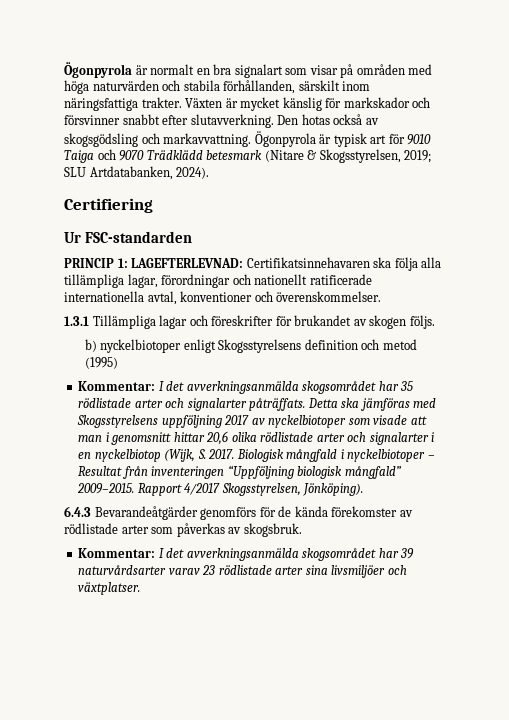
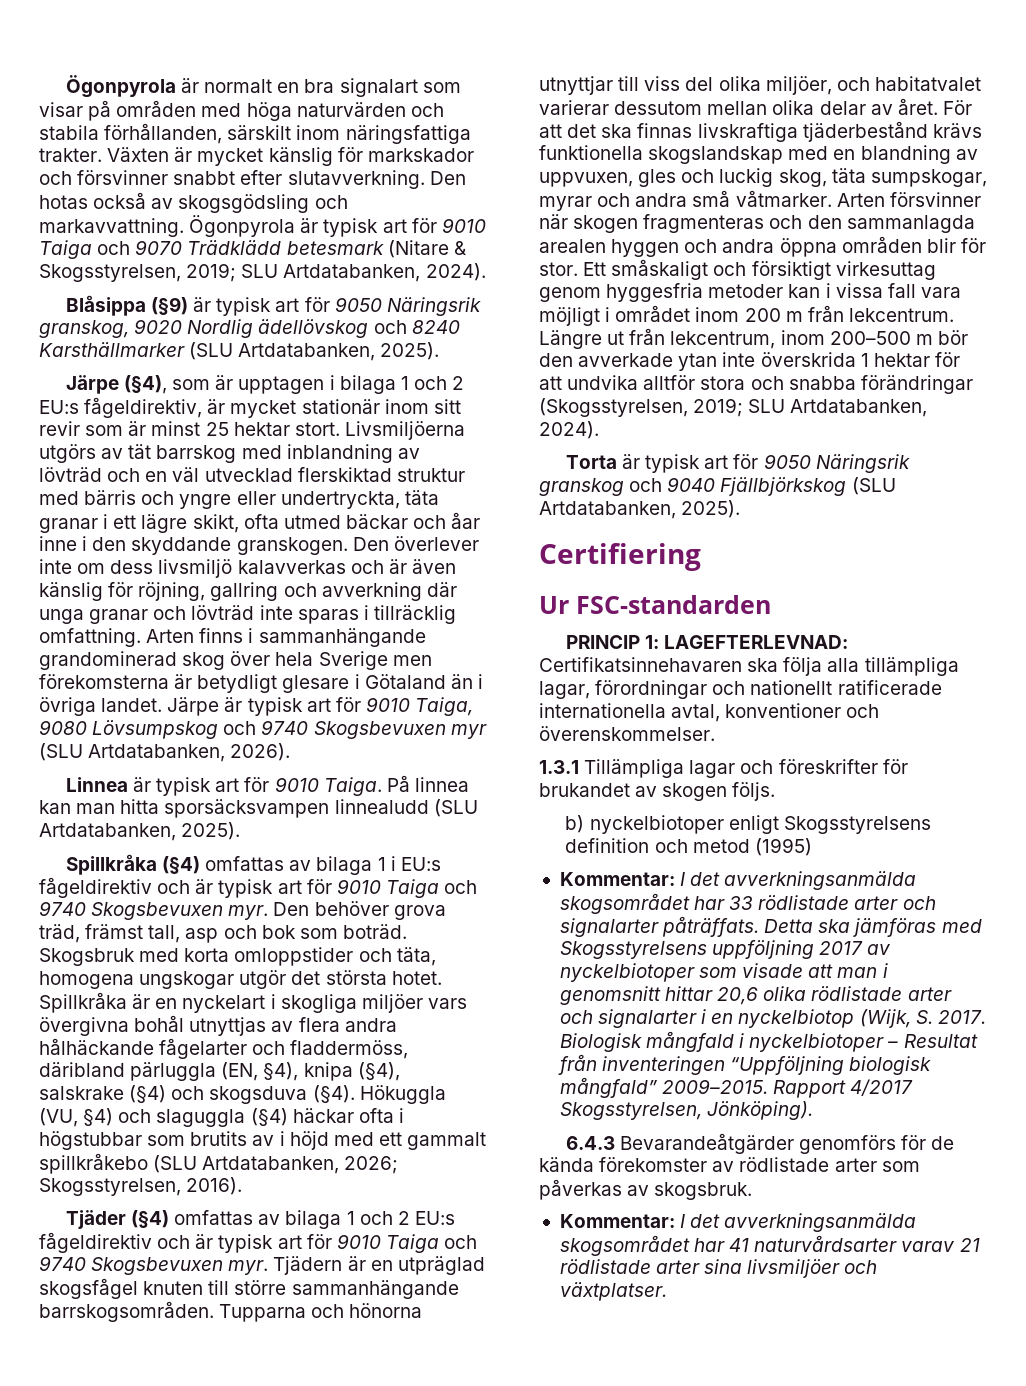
(210, 173) none -> [65,295,481,316] [39,319,460,338] [39,342,440,361] [65,375,465,394] [39,397,461,418] [39,421,465,440] [39,444,420,463] [39,467,465,482] [39,490,439,509] [39,512,481,533] [39,536,479,555] [39,559,456,578] [39,582,457,601] [39,605,456,624] [39,628,426,647] [39,651,432,670] [39,674,483,693] [39,697,474,716] [39,720,487,739] [39,743,291,762] [65,775,469,796] [39,799,478,818] [39,822,241,841] [65,854,441,875] [39,877,478,898] [39,901,446,920] [39,924,407,943] [39,947,436,966] [39,970,442,989] [39,992,467,1013] [39,1015,397,1036] [39,1038,409,1059] [39,1062,400,1081] [39,1085,446,1104] [39,1108,404,1127] [39,1131,487,1150] [39,1153,399,1174] [39,1177,243,1196] [65,1210,455,1229] [39,1232,478,1253] [39,1256,485,1275] [39,1278,459,1299] [39,1301,423,1322] [539,76,981,95] [539,98,972,115] [539,121,982,142] [539,145,978,164] [539,168,987,187] [539,190,981,211] [539,214,975,233] [539,236,986,257] [539,259,936,280] [539,283,961,302] [539,305,954,326] [539,328,968,349] [539,352,960,371] [539,375,973,394] [539,398,928,417] [539,421,599,439] [565,454,910,473] [539,477,896,496] [539,500,741,519] // Blåsippa (§9) är typisk art för 9050 Näringsrik granskog, 9020 Nordlig ädellövskog och 8240 Karsthällmarker (SLU Artdatabanken, 2025). // Järpe (§4), som är upptagen i bilaga 1 och 2 EU:s fågeldirektiv, är mycket stationär inom sitt revir som är minst 25 hektar stort. Livsmiljöerna utgörs av tät barrskog med inblandning av lövträd och en väl utvecklad flerskiktad struktur med bärris och yngre eller undertryckta, täta granar i ett lägre skikt, ofta utmed bäckar och åar inne i den skyddande granskogen. Den överlever inte om dess livsmiljö kalavverkas och är även känslig för röjning, gallring och avverkning där unga granar och lövträd inte sparas i tillräcklig omfattning. Arten finns i sammanhängande grandominerad skog över hela Sverige men förekomsterna är betydligt glesare i Götaland än i övriga landet. Järpe är typisk art för 9010 Taiga, 9080 Lövsumpskog och 9740 Skogsbevuxen myr (SLU Artdatabanken, 2026). // Linnea är typisk art för 9010 Taiga. På linnea kan man hitta sporsäcksvampen linnealudd (SLU Artdatabanken, 2025). // Spillkråka (§4) omfattas av bilaga 1 i EU:s fågeldirektiv och är typisk art för 9010 Taiga och 9740 Skogsbevuxen myr. Den behöver grova träd, främst tall, asp och bok som boträd. Skogsbruk med korta omloppstider och täta, homogena ungskogar utgör det största hotet. Spillkråka är en nyckelart i skogliga miljöer vars övergivna bohål utnyttjas av flera andra hålhäckande fågelarter och fladdermöss, däribland pärluggla (EN, §4), knipa (§4), salskrake (§4) och skogsduva (§4). Hökuggla (VU, §4) och slaguggla (§4) häckar ofta i högstubbar som brutits av i höjd med ett gammalt spillkråkebo (SLU Artdatabanken, 2026; Skogsstyrelsen, 2016). // Tjäder (§4) omfattas av bilaga 1 och 2 EU:s fågeldirektiv och är typisk art för 9010 Taiga och 9740 Skogsbevuxen myr. Tjädern är en utpräglad skogsfågel knuten till större sammanhängande barrskogsområden. Tupparna och hönorna utnyttjar till viss del olika miljöer, och habitatvalet varierar dessutom mellan olika delar av året. För att det ska finnas livskraftiga tjäderbestånd krävs funktionella skogslandskap med en blandning av uppvuxen, gles och luckig skog, täta sumpskogar, myrar och andra små våtmarker. Arten försvinner när skogen fragmenteras och den sammanlagda arealen hyggen och andra öppna områden blir för stor. Ett småskaligt och försiktigt virkesuttag genom hyggesfria metoder kan i vissa fall vara möjligt i området inom 200 m från lekcentrum. Längre ut från lekcentrum, inom 200–500 m bör den avverkade ytan inte överskrida 1 hektar för att undvika alltför stora och snabba förändringar (Skogsstyrelsen, 2019; SLU Artdatabanken, 2024). // Torta är typisk art för 9050 Näringsrik granskog och 9040 Fjällbjörkskog (SLU Artdatabanken, 2025).
[400,381,414,391] 35 -> [729,896,754,910] 33
[400,548,415,559] 39 -> [729,1238,750,1252] 41
[202,565,216,575] 23 -> [959,1238,980,1252] 21

